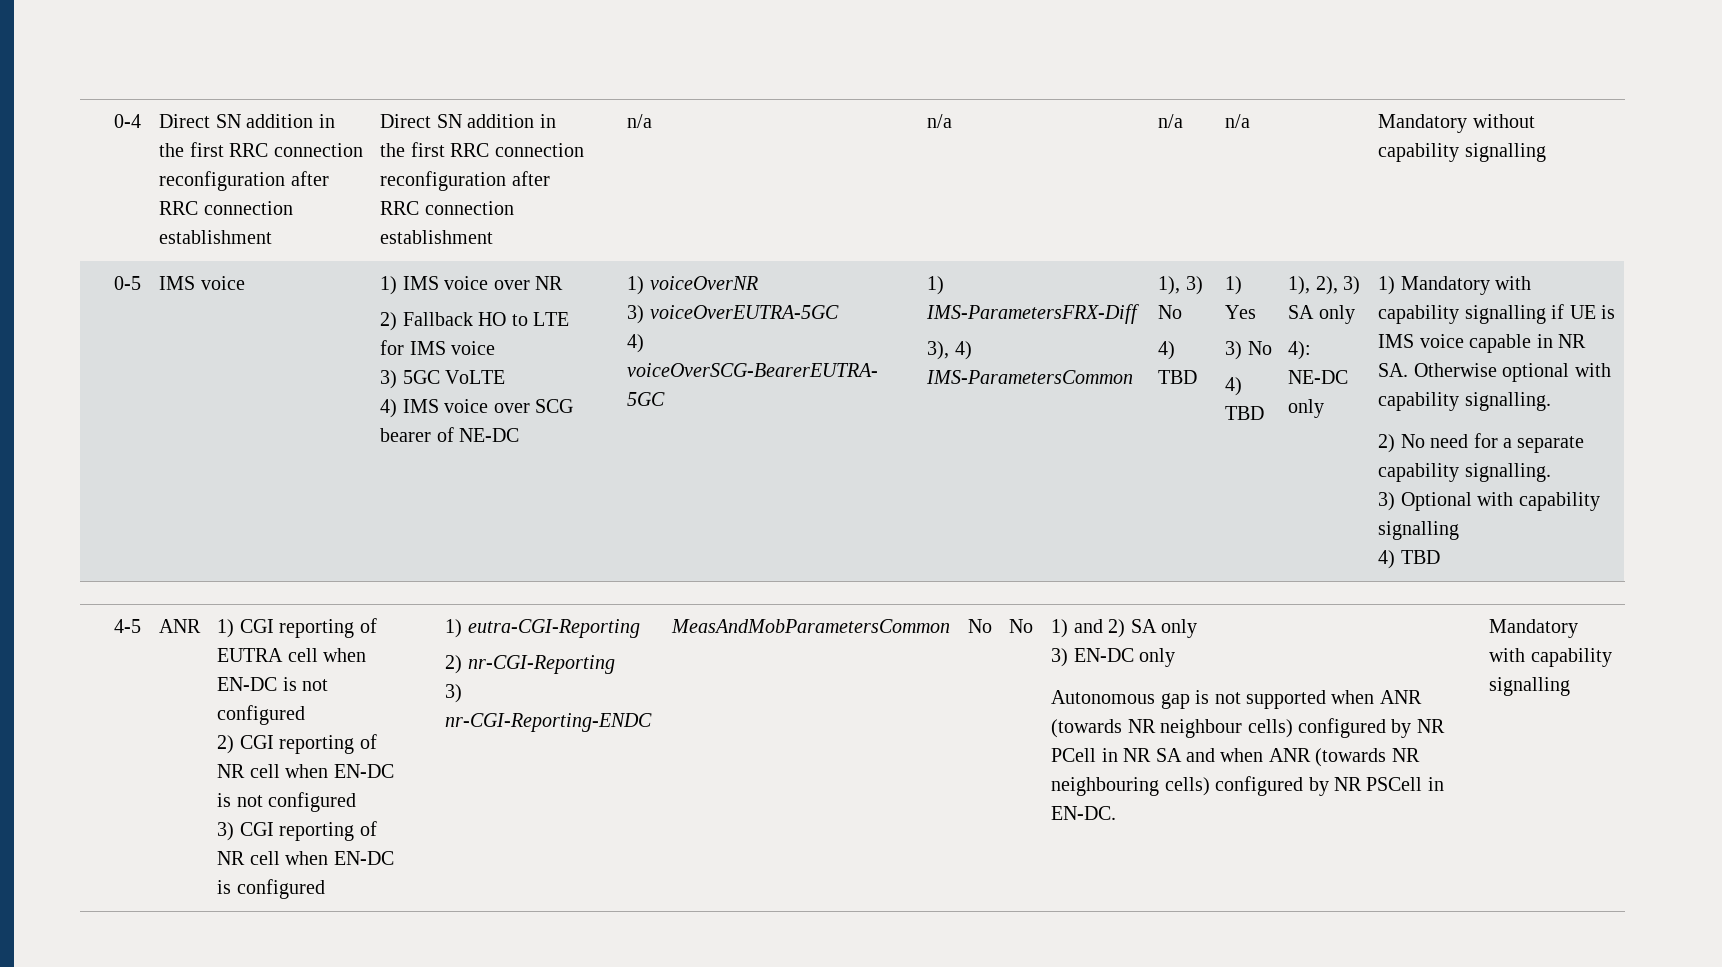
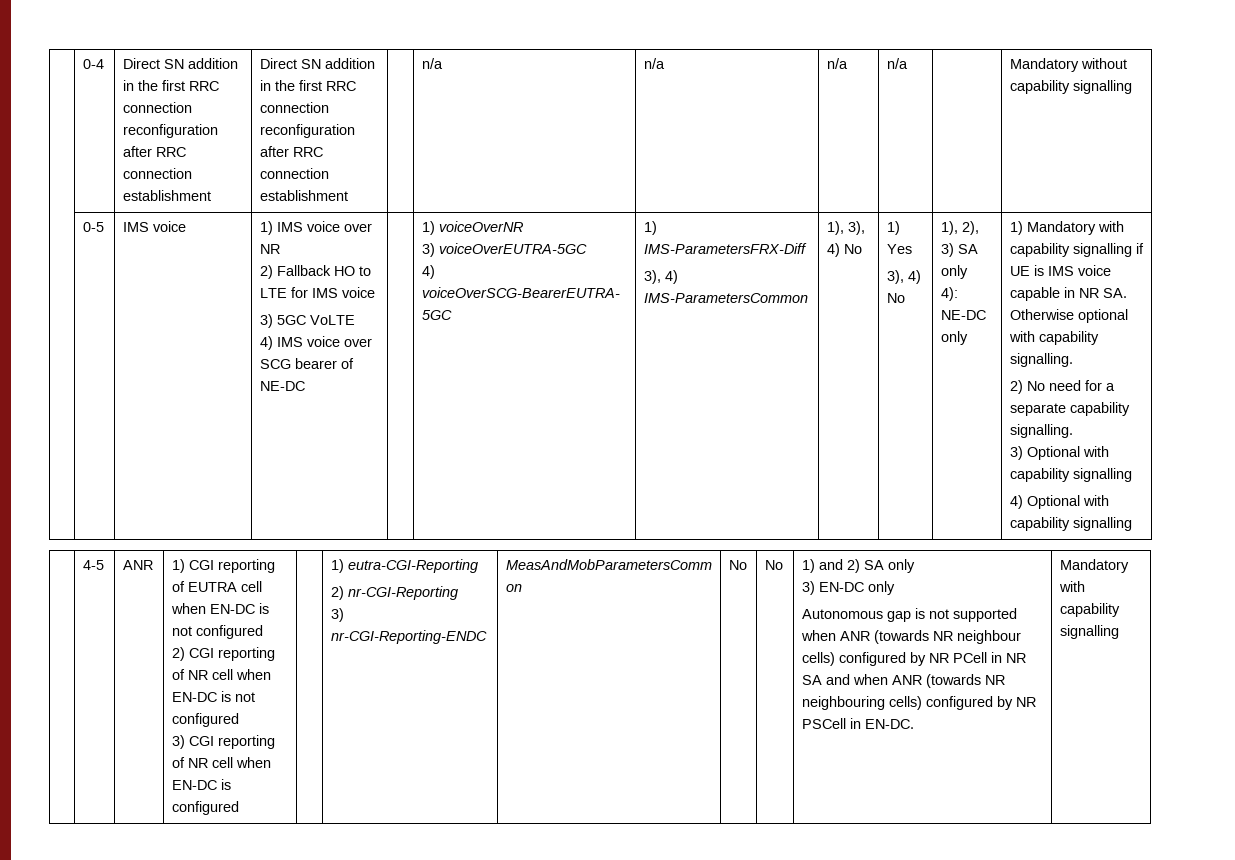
[1185,276,1203,295] [1158,305,1183,319] [1158,341,1176,360] [1158,370,1198,384] 3) No // 4) TBD -> [847,221,865,235] [826,243,862,257] 3), 4) No
[1225,341,1272,360] [1225,377,1243,396] [1225,406,1265,420] 3) No // 4) TBD -> [886,270,921,284] [886,293,905,303] 3), 4) No
[1400,550,1440,564] TBD -> [1026,495,1109,509] [1009,517,1132,531] Optional with capability signalling

